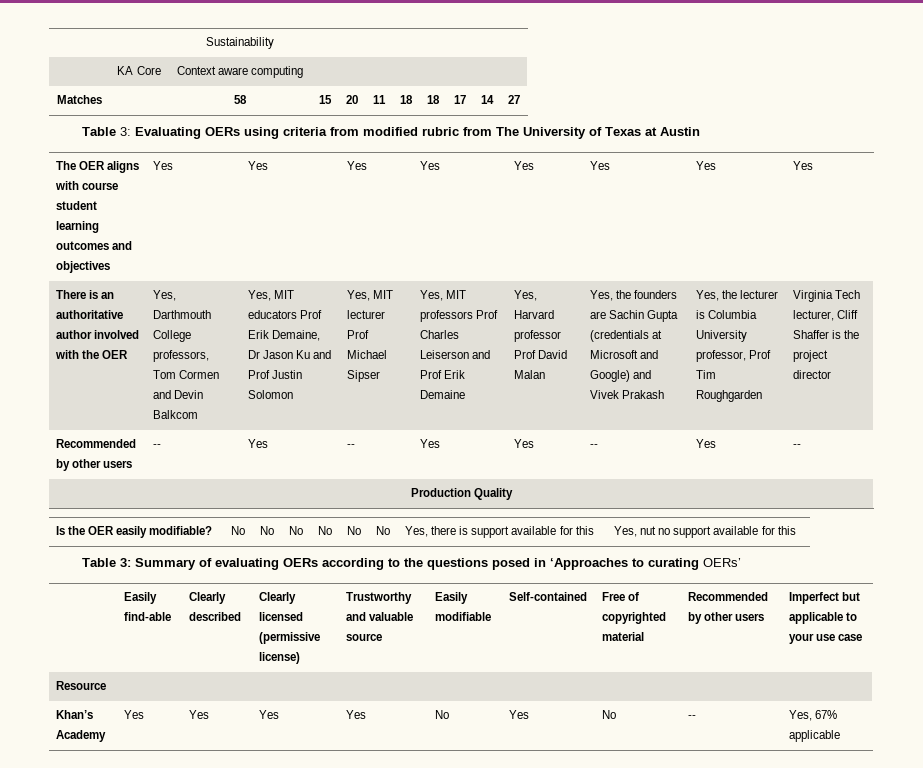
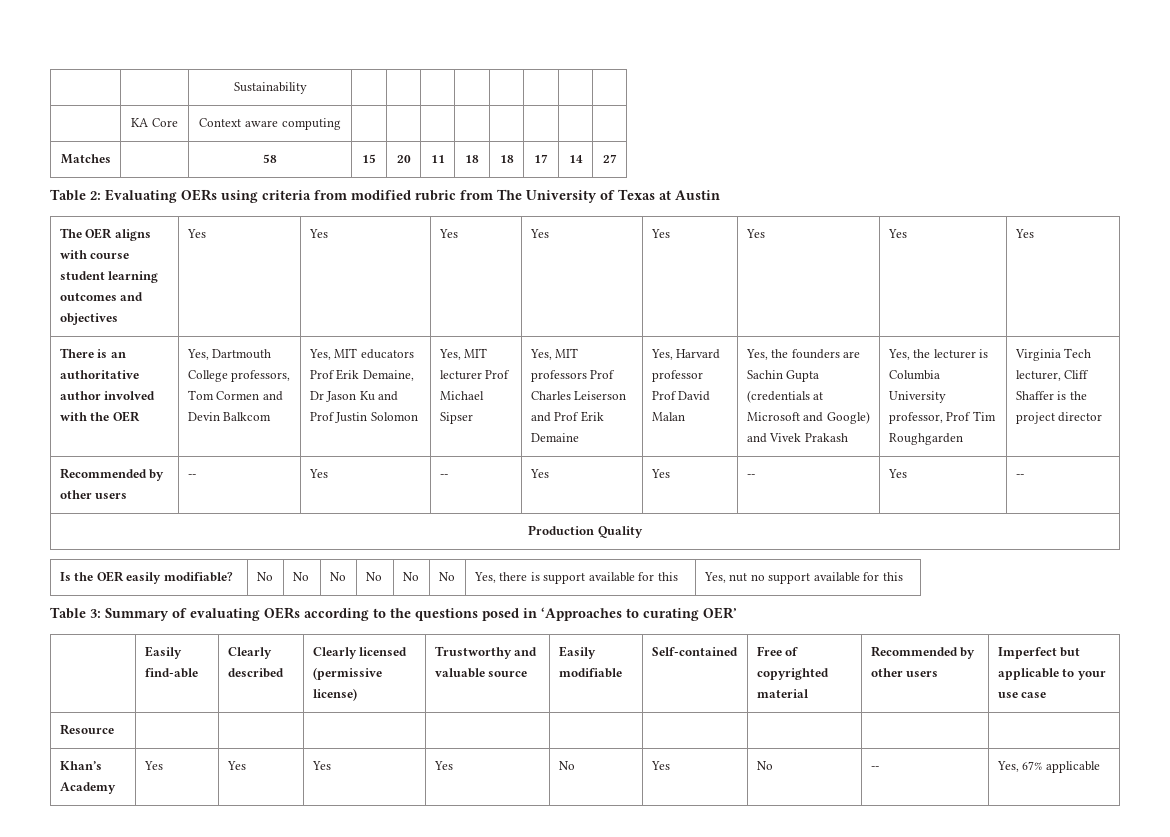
[119,127,131,136] 3: -> [90,191,101,200] 2:
[153,310,212,319] Darthmouth -> [212,349,272,359] Dartmouth
[702,558,741,567] OERs’ -> [703,607,737,619] OER’

